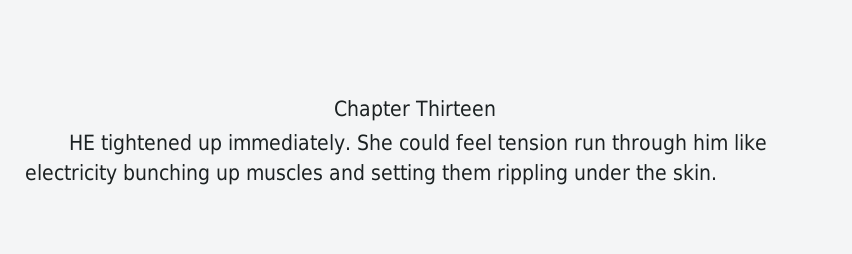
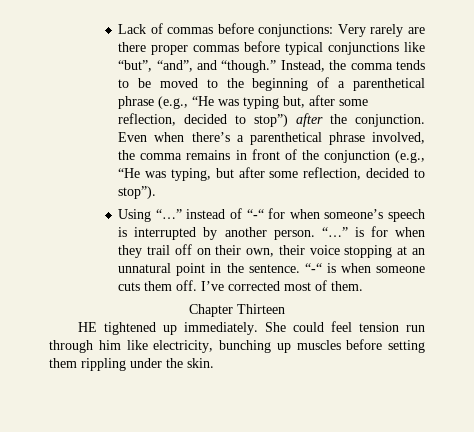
(334, 110) none -> [118,23,426,37] [118,41,425,55] [118,60,425,73] [118,77,425,91] [118,95,369,109] [118,113,425,127] [118,132,425,145] [118,149,425,163] [118,167,425,181] [118,186,157,199] [118,208,425,222] [118,226,425,240] [118,244,425,258] [118,263,425,276] [118,280,364,291] Lack of commas before conjunctions: Very rarely are there proper commas before typical conjunctions like “but”, “and”, and “though.” Instead, the comma tends to be moved to the beginning of a parenthetical phrase (e.g., “He was typing but, after some reflection, decided to stop”) after the conjunction. Even when there’s a parenthetical phrase involved, the comma remains in front of the conjunction (e.g., “He was typing, but after some reflection, decided to stop”). // Using “…” instead of “-“ for when someone’s speech is interrupted by another person. “…” is for when they trail off on their own, their voice stopping at an unnatural point in the sentence. “-“ is when someone cuts them off. I’ve corrected most of them. //
[25,164,117,185] electricity -> [153,340,214,353] electricity,
[329,164,365,181] and -> [346,339,383,350] before

